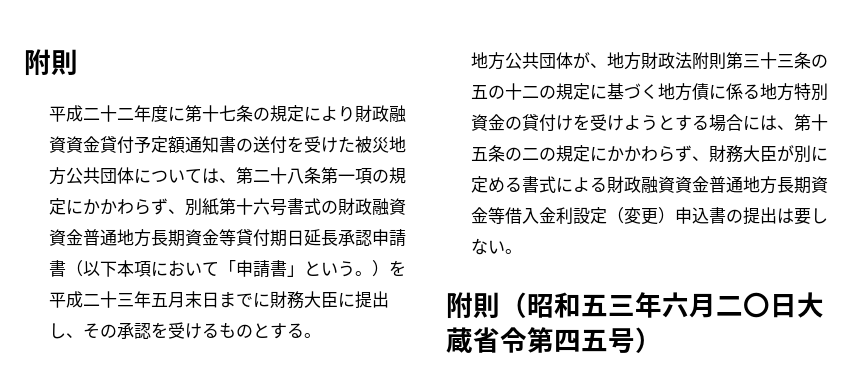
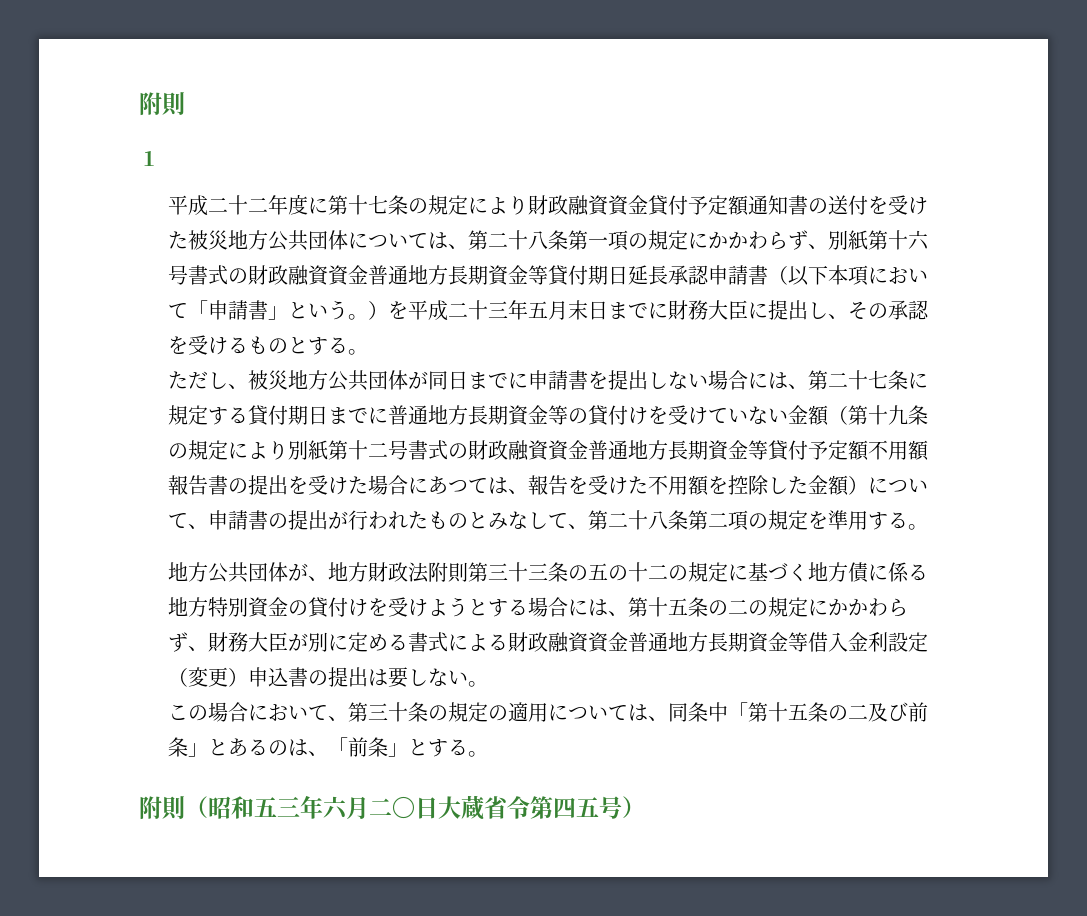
[24,49,78,76] 附則 -> [139,92,185,116] [139,151,159,166] 附則 // １
(321, 335) none -> [168,370,929,391] [168,405,929,426] [168,440,930,461] [168,475,929,496] [168,510,929,531] // ただし、被災地方公共団体が同日までに申請書を提出しない場合には、第二十七条に規定する貸付期日までに普通地方長期資金等の貸付けを受けていない金額（第十九条の規定により別紙第十二号書式の財政融資資金普通地方長期資金等貸付予定額不用額報告書の提出を受けた場合にあつては、報告を受けた不用額を控除した金額）について、申請書の提出が行われたものとみなして、第二十八条第二項の規定を準用する。
(522, 251) none -> [168,702,929,722] [168,737,489,757] // この場合において、第三十条の規定の適用については、同条中「第十五条の二及び前条」とあるのは、「前条」とする。

